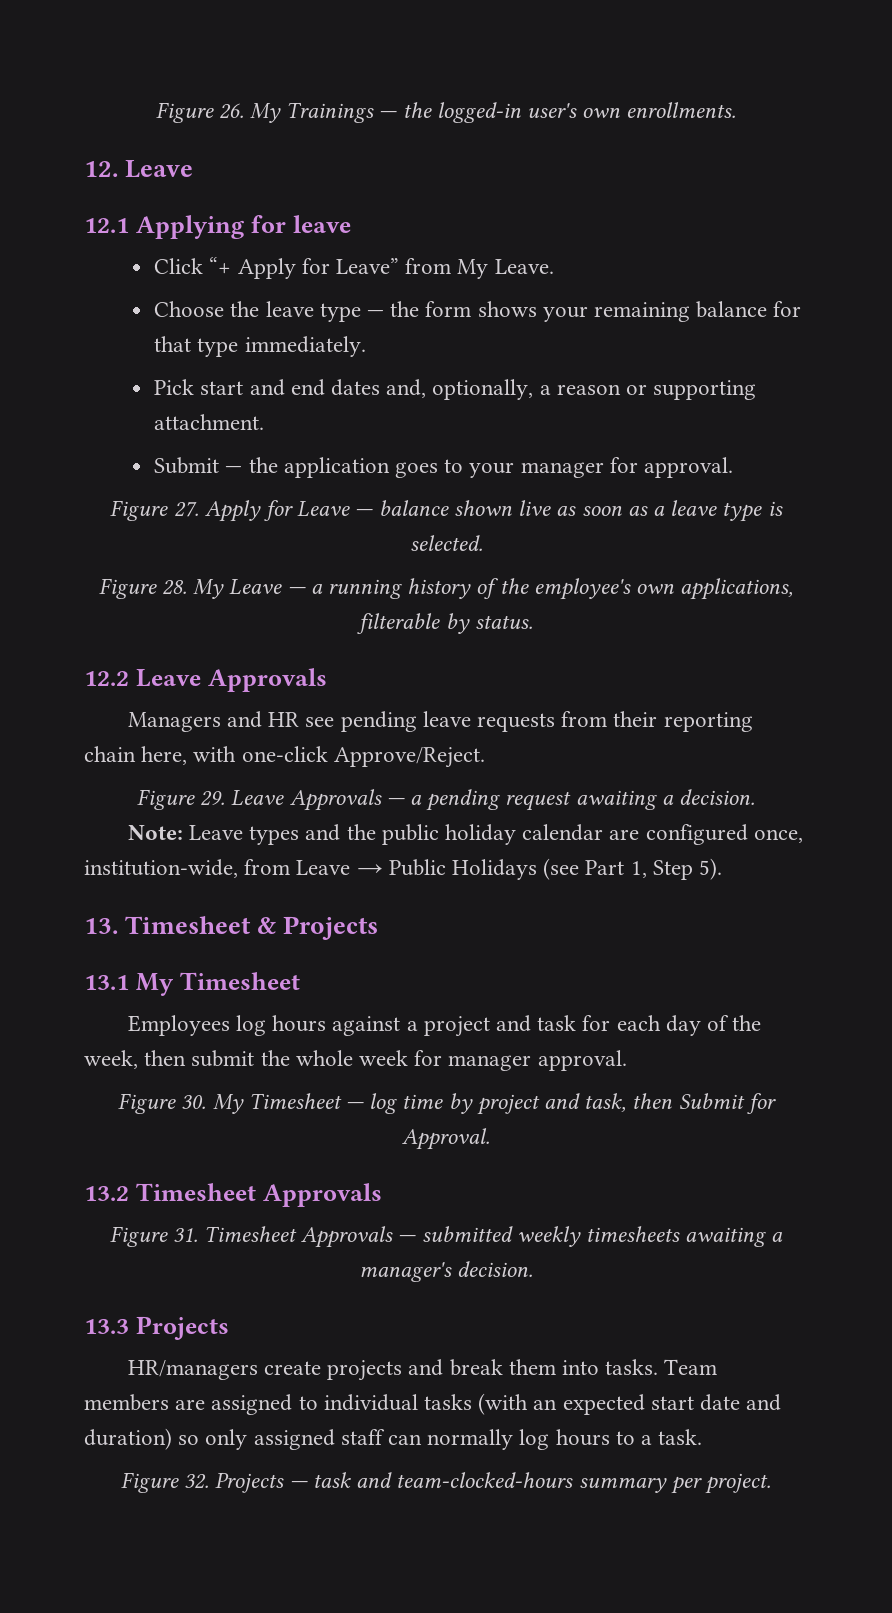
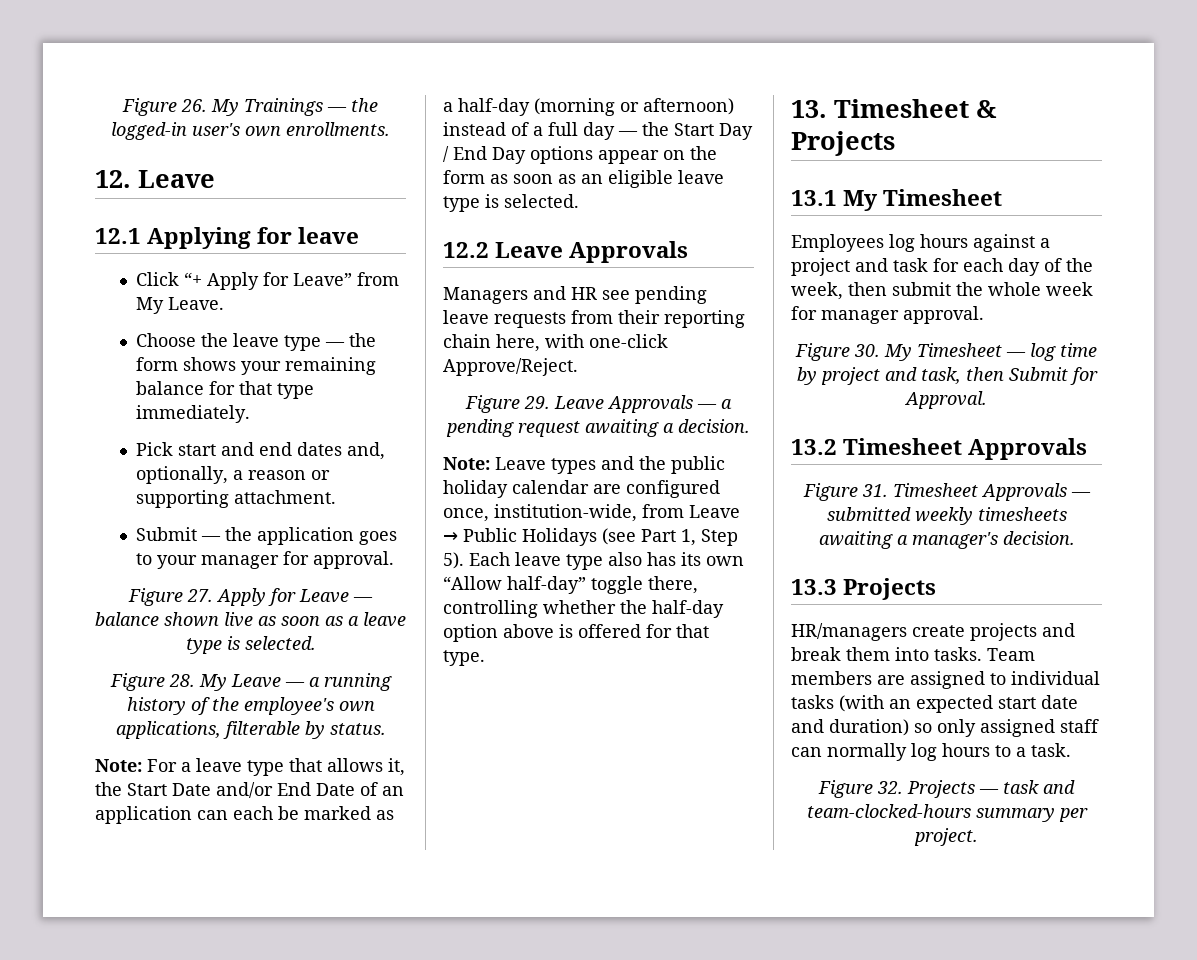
(533, 622) none -> [95,758,405,776] [95,782,404,798] [95,806,394,824] [443,98,734,116] [443,122,753,140] [443,146,717,164] [443,170,724,188] [443,194,579,212] // Note: For a leave type that allows it, the Start Date and/or End Date of an application can each be marked as a half-day (morning or afternoon) instead of a full day — the Start Day / End Day options appear on the form as soon as an eligible leave type is selected.
(723, 869) none -> [469,552,744,570] [443,576,698,594] [443,600,724,618] [443,624,709,642] [443,650,485,666] Each leave type also has its own “Allow half-day” toggle there, controlling whether the half-day option above is offered for that type.

